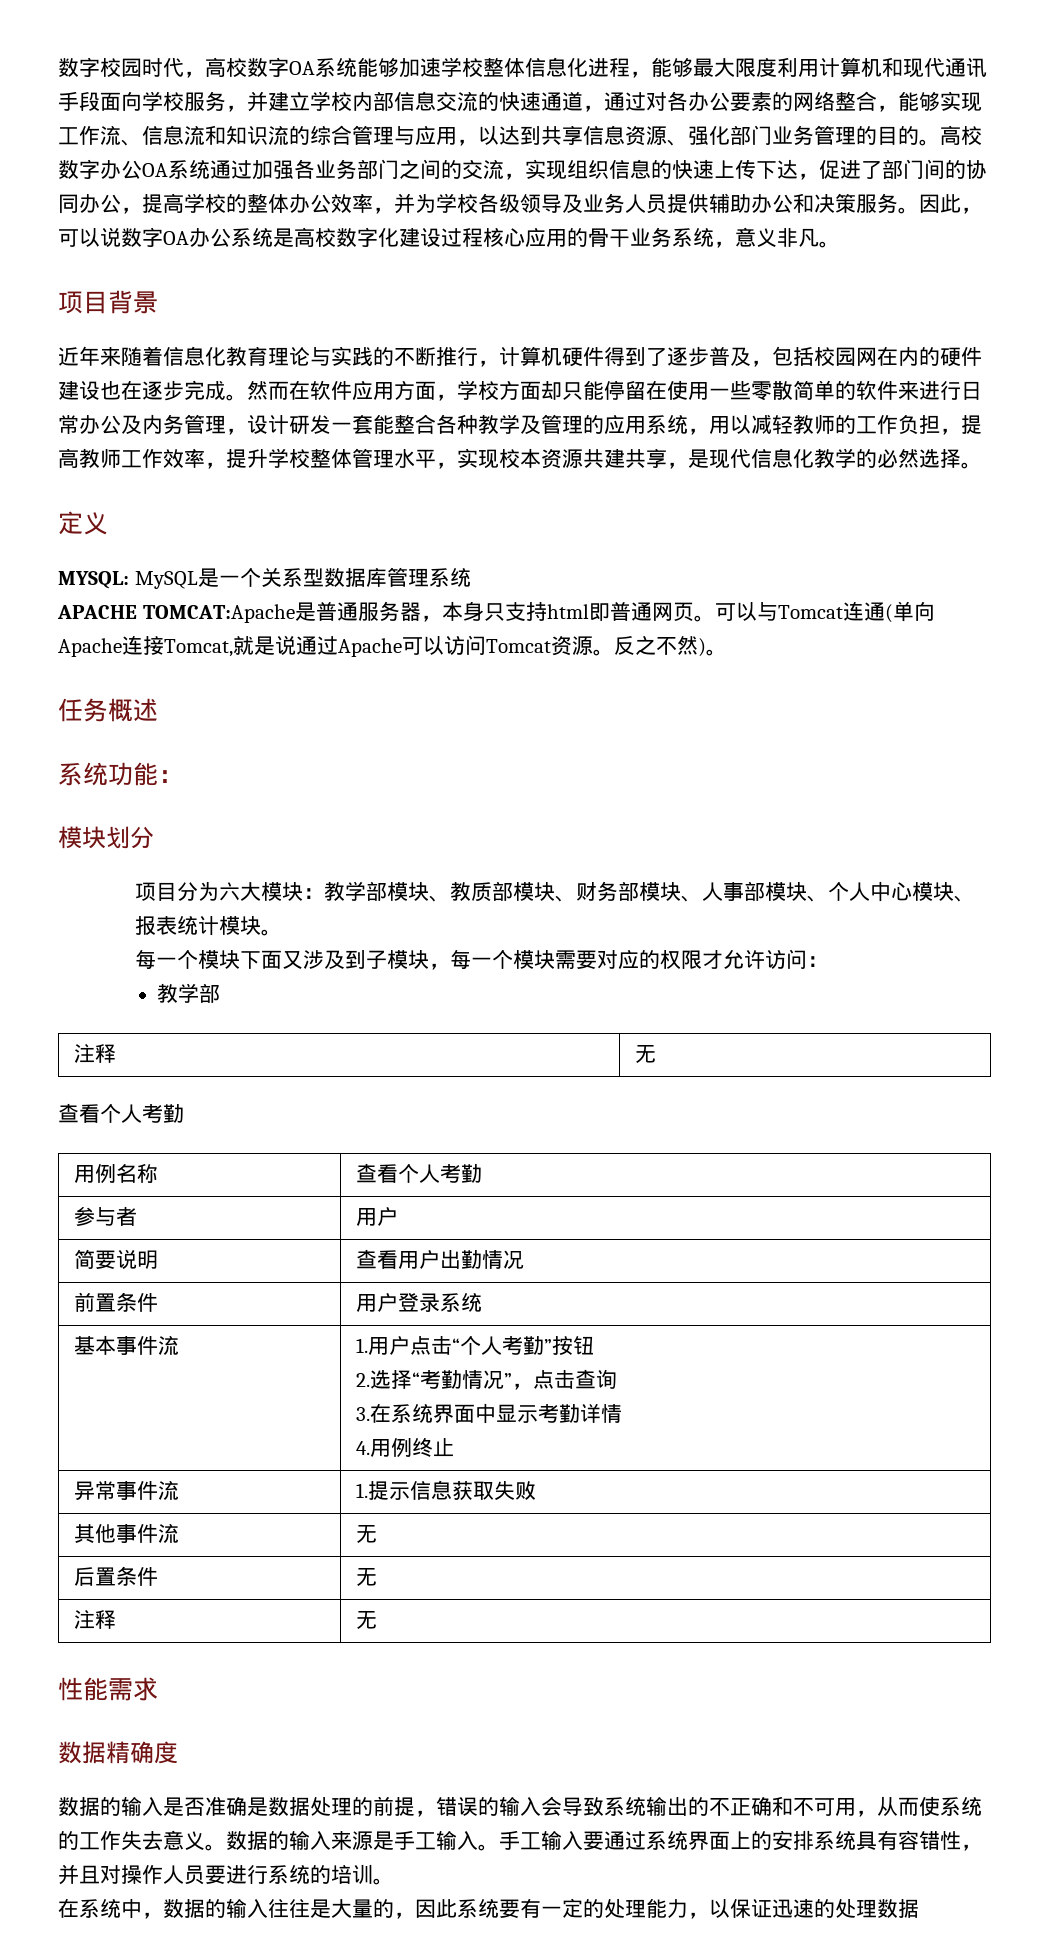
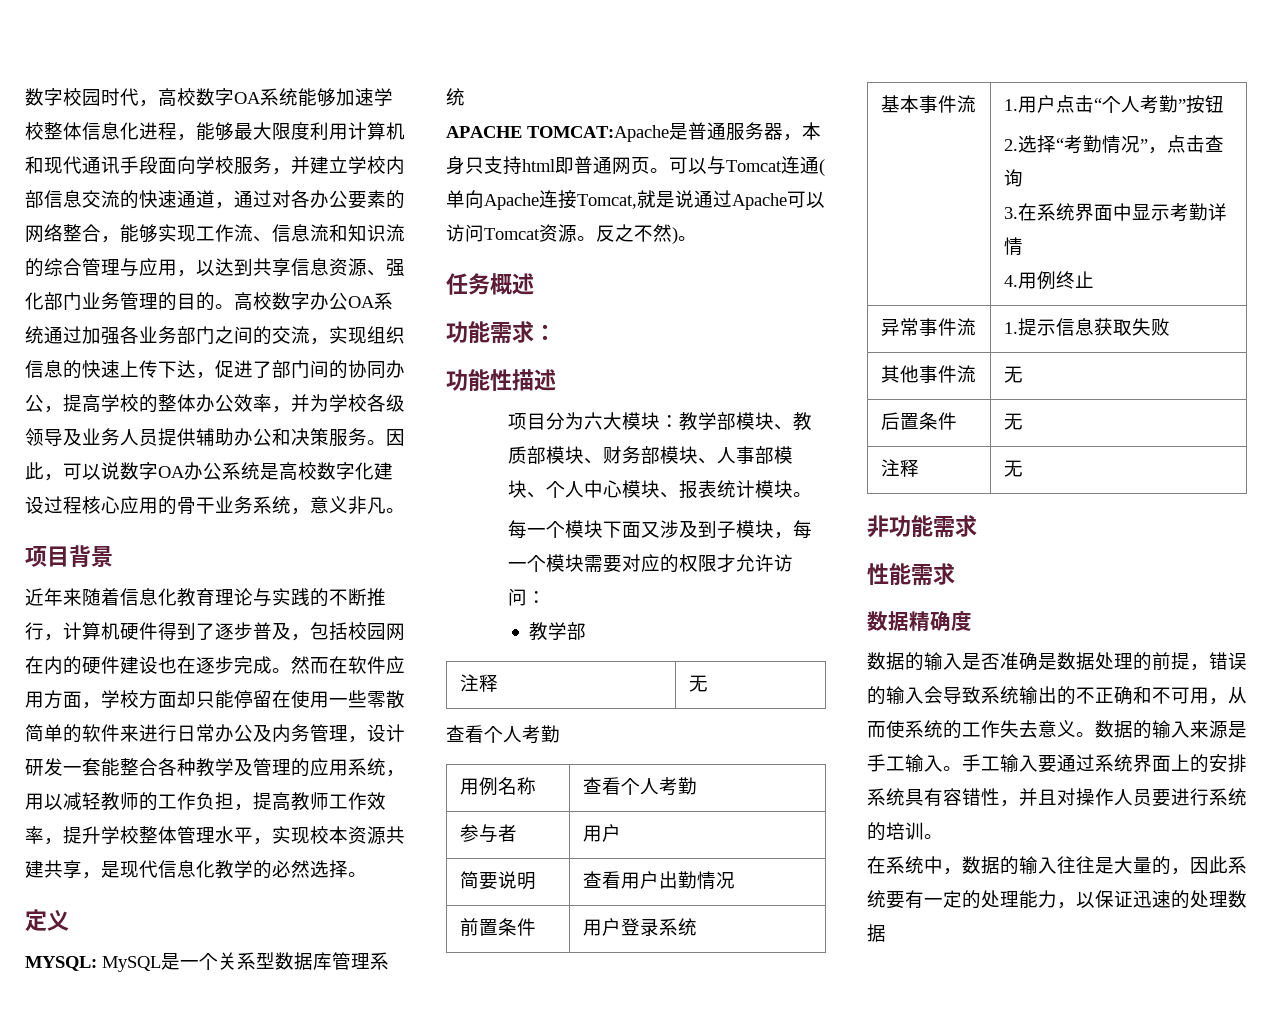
[58,762,183,786] [58,826,154,849] 系统功能： // 模块划分 -> [446,321,556,344] [446,369,556,391] 功能需求： // 功能性描述
(378, 1620) none -> [867,515,977,538] // 非功能需求

